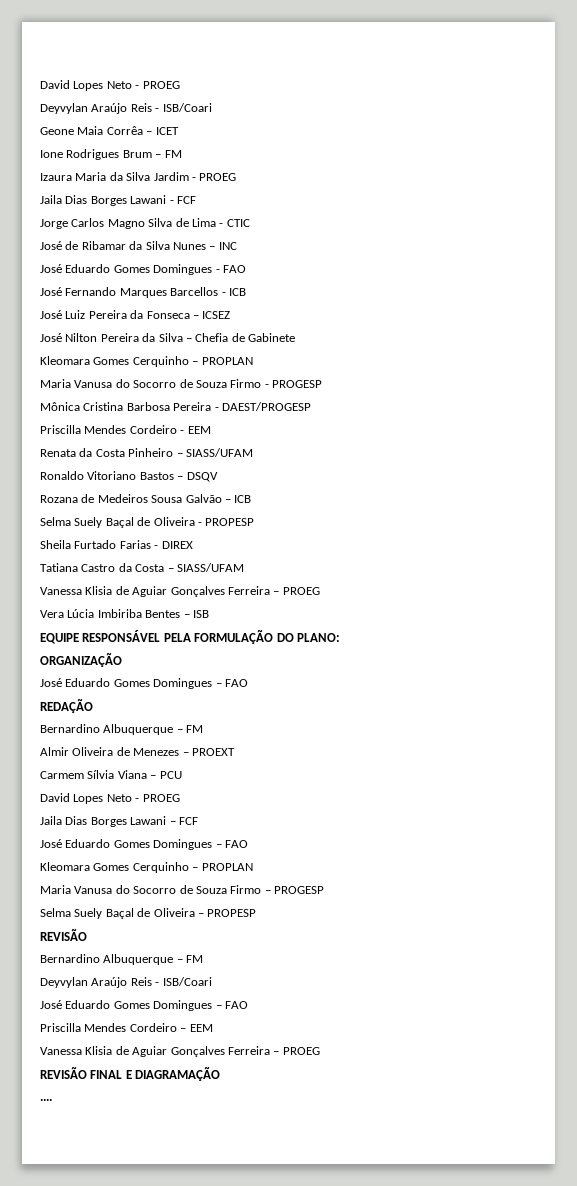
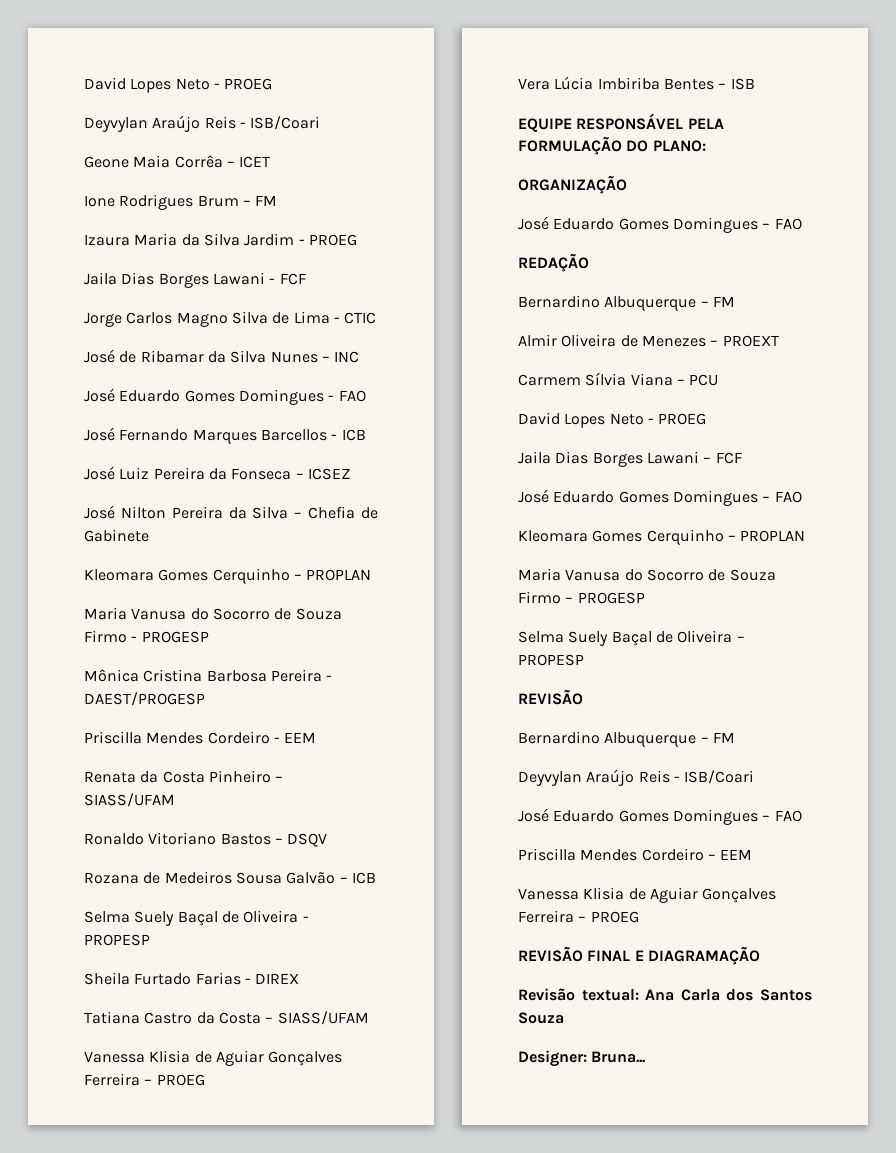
[40,1098,52,1101] .... -> [518,988,812,1001] [518,1012,564,1024] [518,1050,647,1067] Revisão textual: Ana Carla dos Santos Souza // Designer: Bruna...

